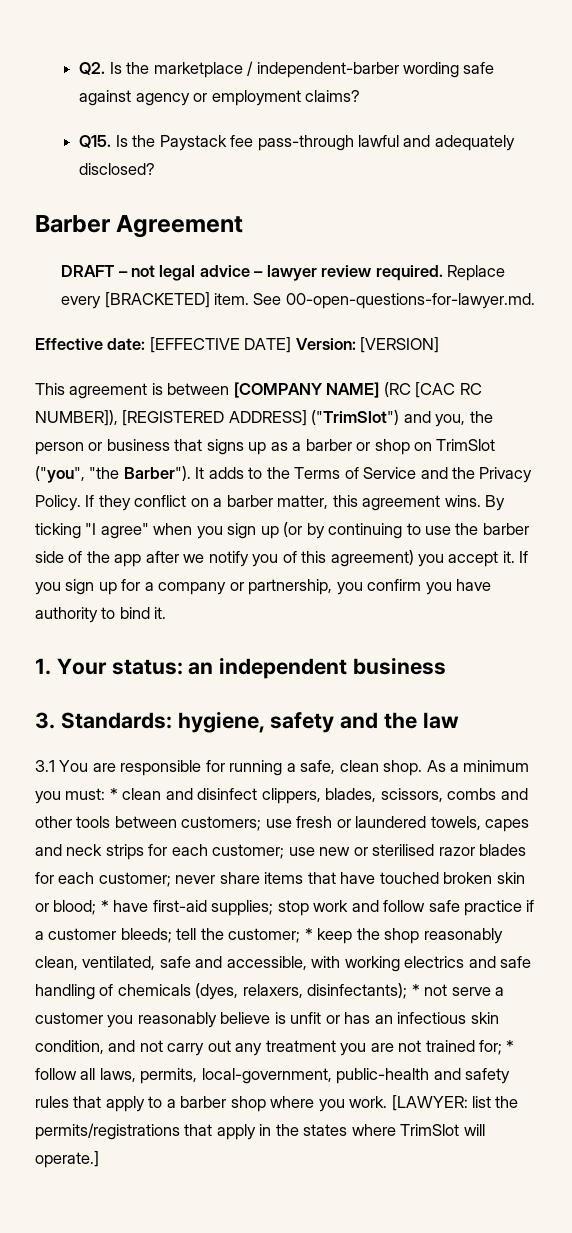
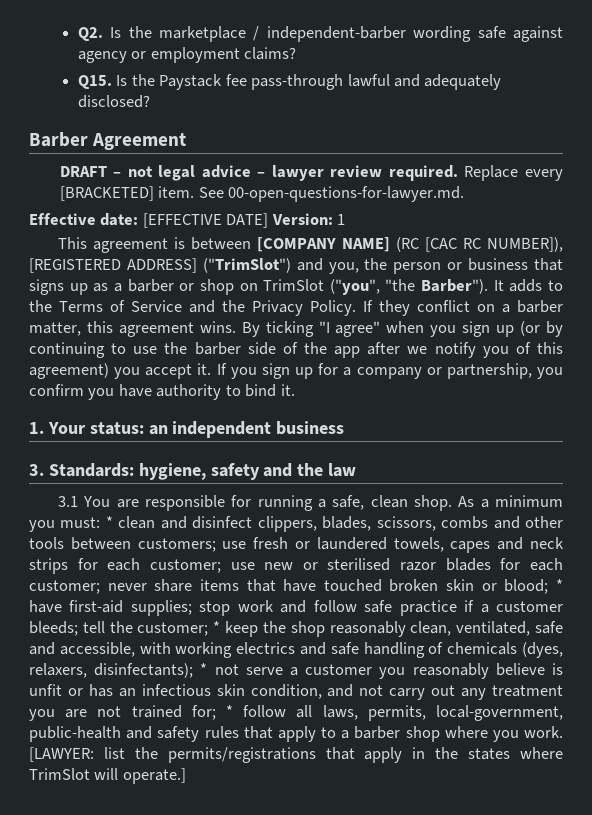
[360,337,440,353] [VERSION] -> [337,214,346,225] 1

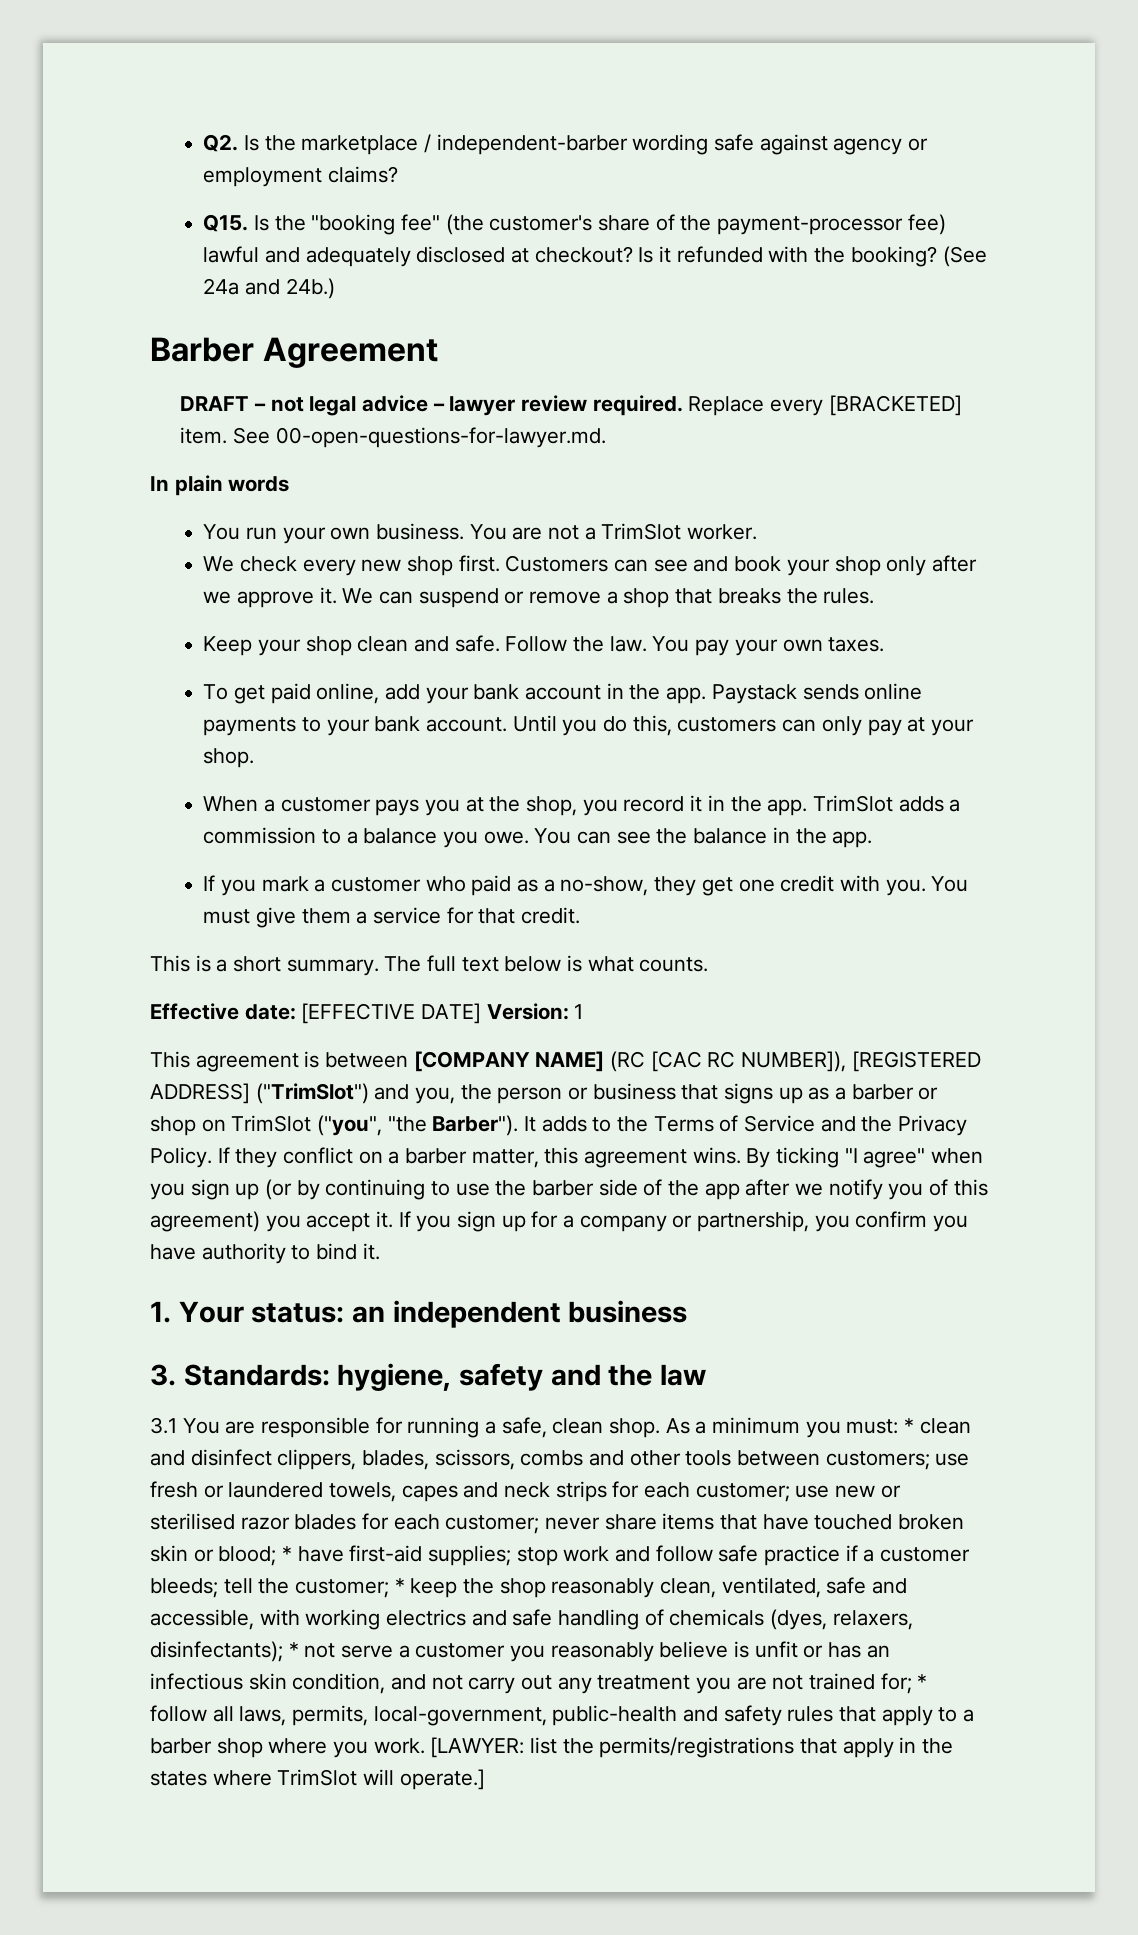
[159,74,502,90] [77,95,150,108] Paystack fee pass-through lawful and adequately disclosed? -> [311,214,946,235] [203,246,987,267] [203,278,335,299] "booking fee" (the customer's share of the payment-processor fee) lawful and adequately disclosed at checkout? Is it refunded with the booking? (See 24a and 24b.)
(465, 194) none -> [150,475,290,496] [203,523,758,544] [203,555,977,576] [203,587,875,608] [203,635,885,656] [203,683,923,704] [203,715,974,736] [203,748,255,768] [203,795,961,816] [203,827,873,848] [203,875,969,896] [203,907,581,928] [150,955,709,976] // In plain words // You run your own business. You are not a TrimSlot worker. // We check every new shop first. Customers can see and book your shop only after we approve it. We can suspend or remove a shop that breaks the rules. // Keep your shop clean and safe. Follow the law. You pay your own taxes. // To get paid online, add your bank account in the app. Paystack sends online payments to your bank account. Until you do this, customers can only pay at your shop. // When a customer pays you at the shop, you record it in the app. TrimSlot adds a commission to a balance you owe. You can see the balance in the app. // If you mark a customer who paid as a no-show, they get one credit with you. You must give them a service for that credit. // This is a short summary. The full text below is what counts.

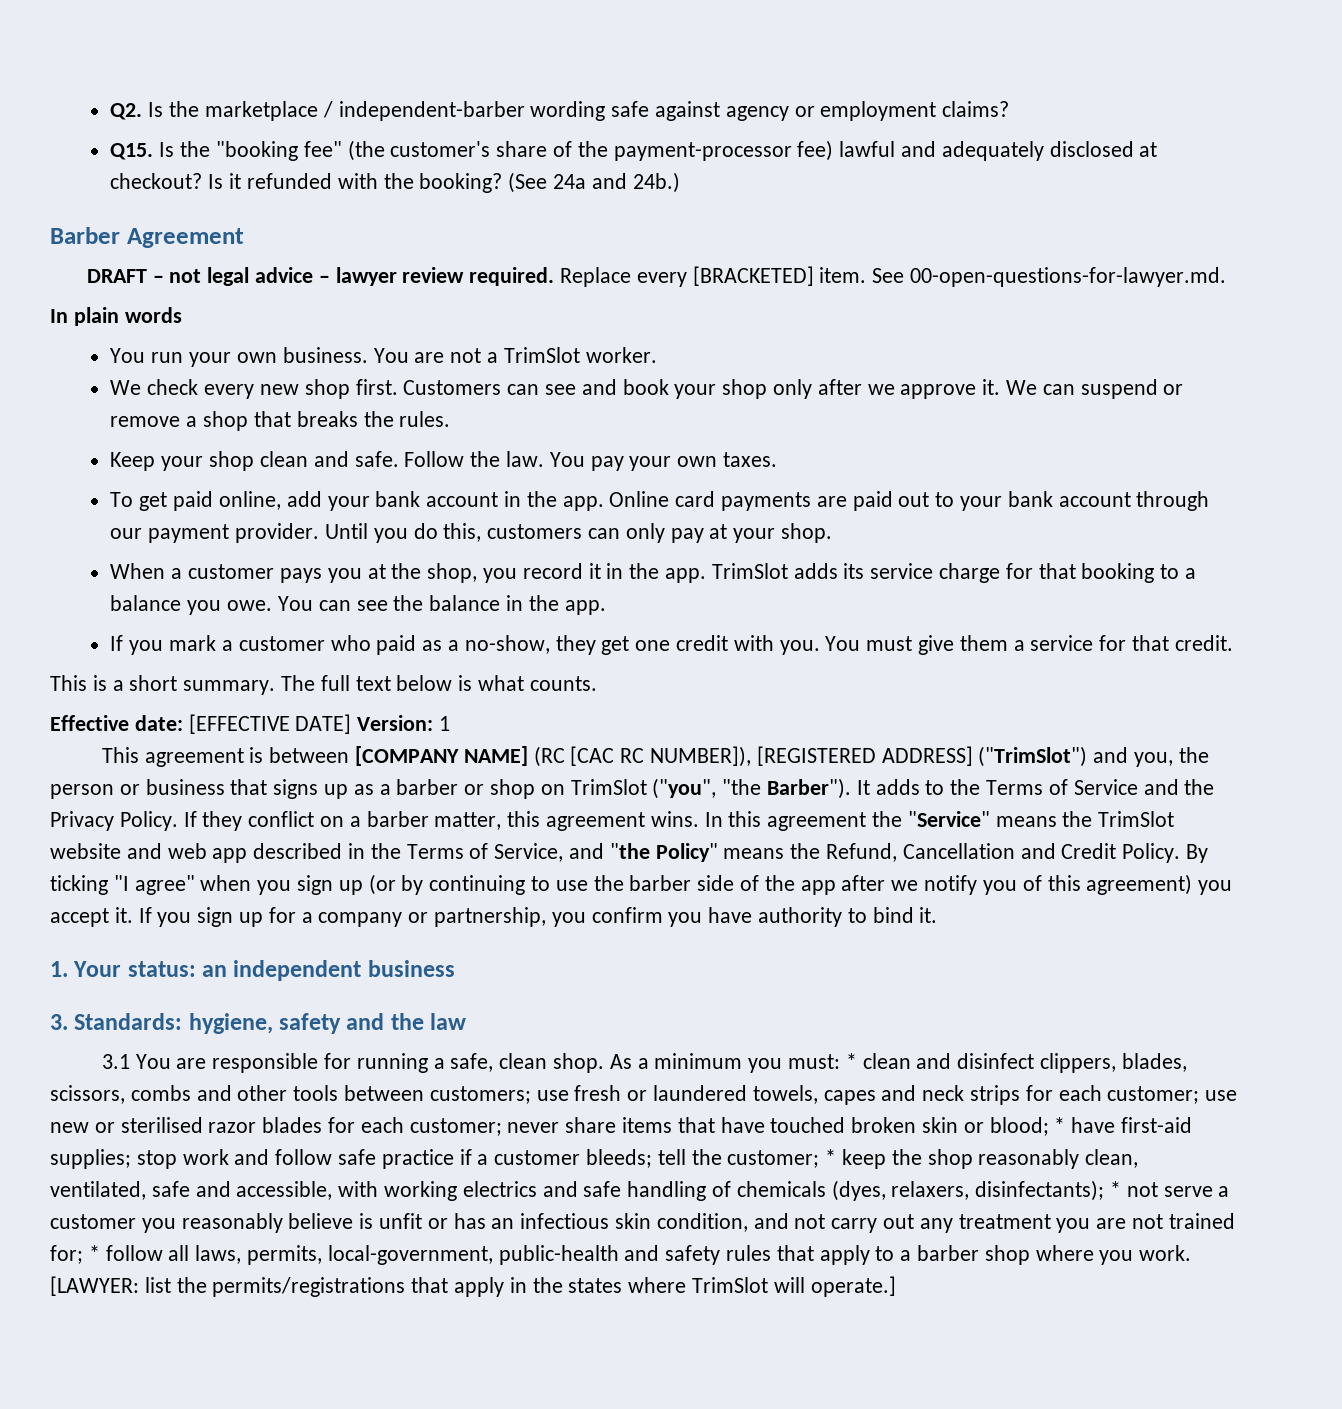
[711,683,923,704] [203,716,508,736] Paystack sends online payments to your bank account. -> [609,491,1210,511] [110,523,320,543] Online card payments are paid out to your bank account through our payment provider.
[949,799,961,812] [203,827,317,844] a commission -> [843,563,1155,583] its service charge for that booking
(741, 1155) none -> [704,811,1175,831] [50,843,1181,863] In this agreement the "Service" means the TrimSlot website and web app described in the Terms of Service, and "the Policy" means the Refund, Cancellation and Credit Policy.

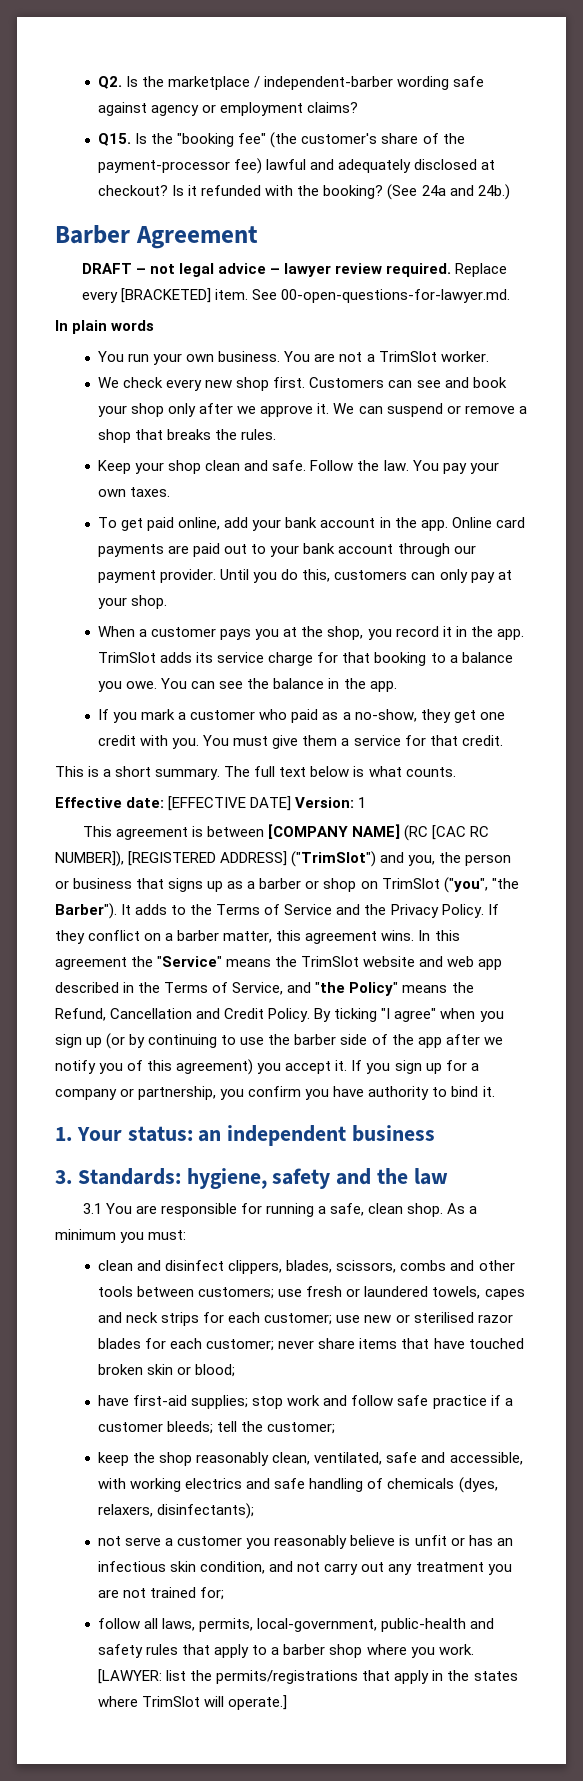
[845,1053,857,1069] * -> (187, 1235) //
[1054,1117,1066,1133] * -> (236, 1370) //
[825,1149,837,1165] * -> (336, 1428) //
[1110,1181,1122,1197] * -> (255, 1511) //
[88,1245,100,1261] * -> (225, 1593) //

